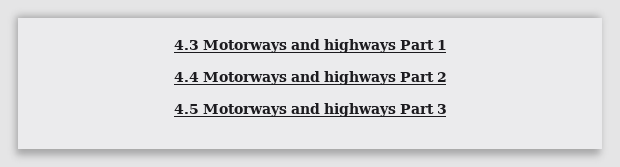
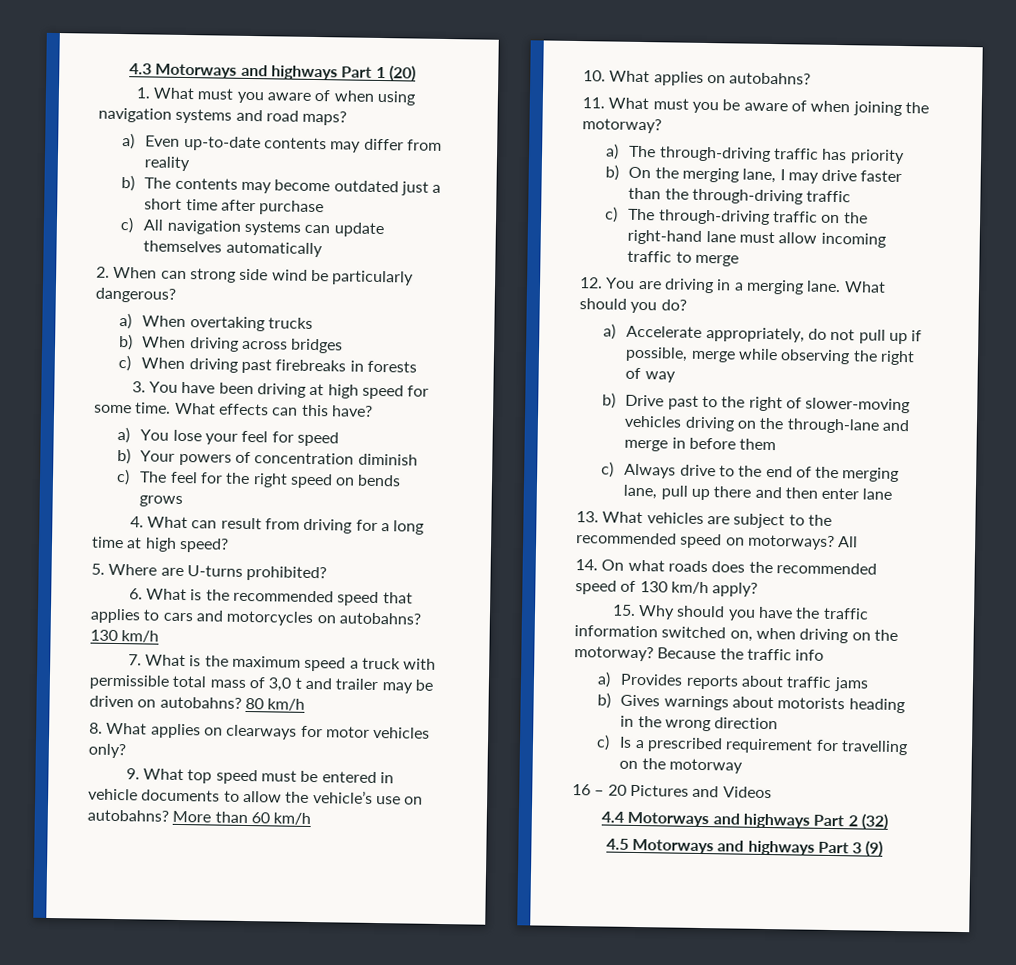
(447, 45) none -> [388,65,416,82] [135,87,416,106] [98,107,348,126] [121,133,442,153] [144,156,191,172] [120,175,442,196] [144,198,325,216] [119,217,384,238] [143,240,323,258] [96,266,415,286] [95,287,176,303] [118,312,313,332] [117,333,344,354] [117,354,417,374] [131,381,430,400] [94,402,373,417] [116,426,339,447] [116,447,418,466] [115,468,402,489] [139,495,184,508] [129,516,425,535] [91,536,229,553] [91,563,328,582] [128,588,413,607] [90,608,421,627] [90,629,160,643] [127,654,437,672] [89,674,433,694] [89,695,306,711] [89,722,431,740] [88,743,126,759] [125,768,395,785] [88,788,424,805] [87,809,312,826] [583,70,812,86] [582,97,929,117] [582,118,662,134] [604,143,905,165] [604,164,903,184] [628,187,852,205] [604,206,868,225] [627,229,886,248] [627,250,739,267] [579,277,886,295] [579,298,687,314] [602,323,923,345] [625,346,915,366] [625,367,676,383] [601,392,911,414] [624,415,910,434] [624,437,777,452] [600,461,900,483] [623,484,893,501] [576,511,832,529] [576,532,859,551] [575,559,877,575] [575,580,759,597] [611,604,869,621] [574,625,898,644] [574,646,825,662] [596,671,869,692] [596,692,905,714] [620,715,779,732] [595,734,908,756] [619,758,743,774] [572,784,772,799] (20) // 1. What must you aware of when using navigation systems and road maps? // a) Even up-to-date contents may differ from reality // b) The contents may become outdated just a short time after purchase // c) All navigation systems can update themselves automatically // 2. When can strong side wind be particularly dangerous? // a) When overtaking trucks // b) When driving across bridges // c) When driving past firebreaks in forests // 3. You have been driving at high speed for some time. What effects can this have? // a) You lose your feel for speed // b) Your powers of concentration diminish // c) The feel for the right speed on bends grows // 4. What can result from driving for a long time at high speed? // 5. Where are U-turns prohibited? // 6. What is the recommended speed that applies to cars and motorcycles on autobahns? 130 km/h // 7. What is the maximum speed a truck with permissible total mass of 3,0 t and trailer may be driven on autobahns? 80 km/h // 8. What applies on clearways for motor vehicles only? // 9. What top speed must be entered in vehicle documents to allow the vehicle’s use on autobahns? More than 60 km/h // 10. What applies on autobahns? // 11. What must you be aware of when joining the motorway? // a) The through-driving traffic has priority // b) On the merging lane, I may drive faster than the through-driving traffic // c) The through-driving traffic on the right-hand lane must allow incoming traffic to merge // 12. You are driving in a merging lane. What should you do? // a) Accelerate appropriately, do not pull up if possible, merge while observing the right of way // b) Drive past to the right of slower-moving vehicles driving on the through-lane and merge in before them // c) Always drive to the end of the merging lane, pull up there and then enter lane // 13. What vehicles are subject to the recommended speed on motorways? All // 14. On what roads does the recommended speed of 130 km/h apply? // 15. Why should you have the traffic information switched on, when driving on the motorway? Because the traffic info // a) Provides reports about traffic jams // b) Gives warnings about motorists heading in the wrong direction // c) Is a prescribed requirement for travelling on the motorway // 16 – 20 Pictures and Videos
(447, 77) none -> [860,813,888,830] (32)
(447, 109) none -> [865,840,884,857] (9)

